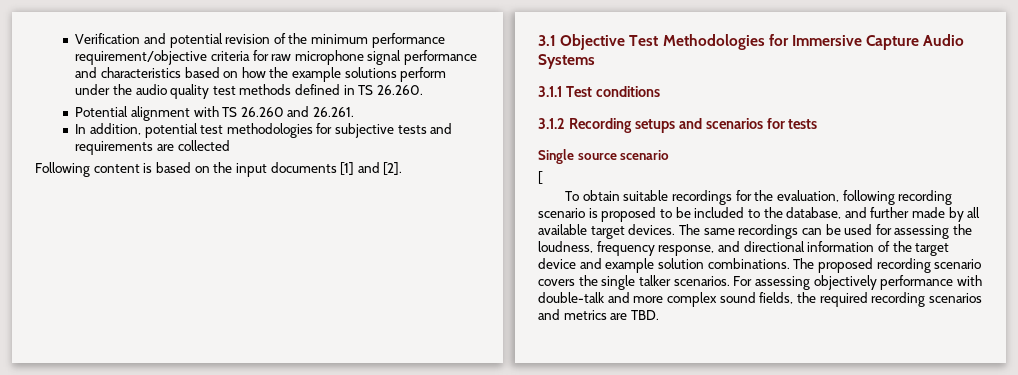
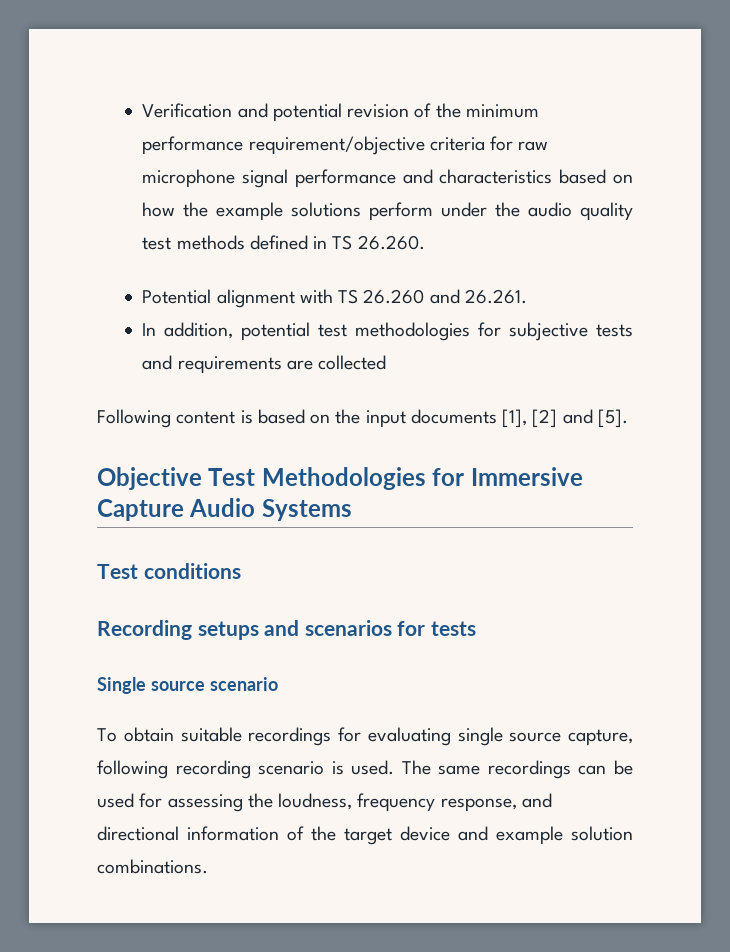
[340,162,403,175] [538,35,556,46] [1] and [2]. // 3.1 -> [502,409,628,428] [1], [2] and [5]. //
[538,86,562,97] 3.1.1 -> (352, 510) none
[538,118,565,129] 3.1.2 -> (241, 571) none
[538,171,543,184] // [ -> (278, 684) none
[754,190,953,205] [538,207,981,222] [538,224,676,239] the evaluation, following recording scenario is proposed to be included to the database, and further made by all available target devices. -> [367,727,633,746] [97,760,395,779] evaluating single source capture, following recording scenario is used.
[793,258,982,273] [538,275,982,290] [538,292,982,307] [538,309,659,320] The proposed recording scenario covers the single talker scenarios. For assessing objectively performance with double-talk and more complex sound fields, the required recording scenarios and metrics are TBD. -> (208, 866) none

